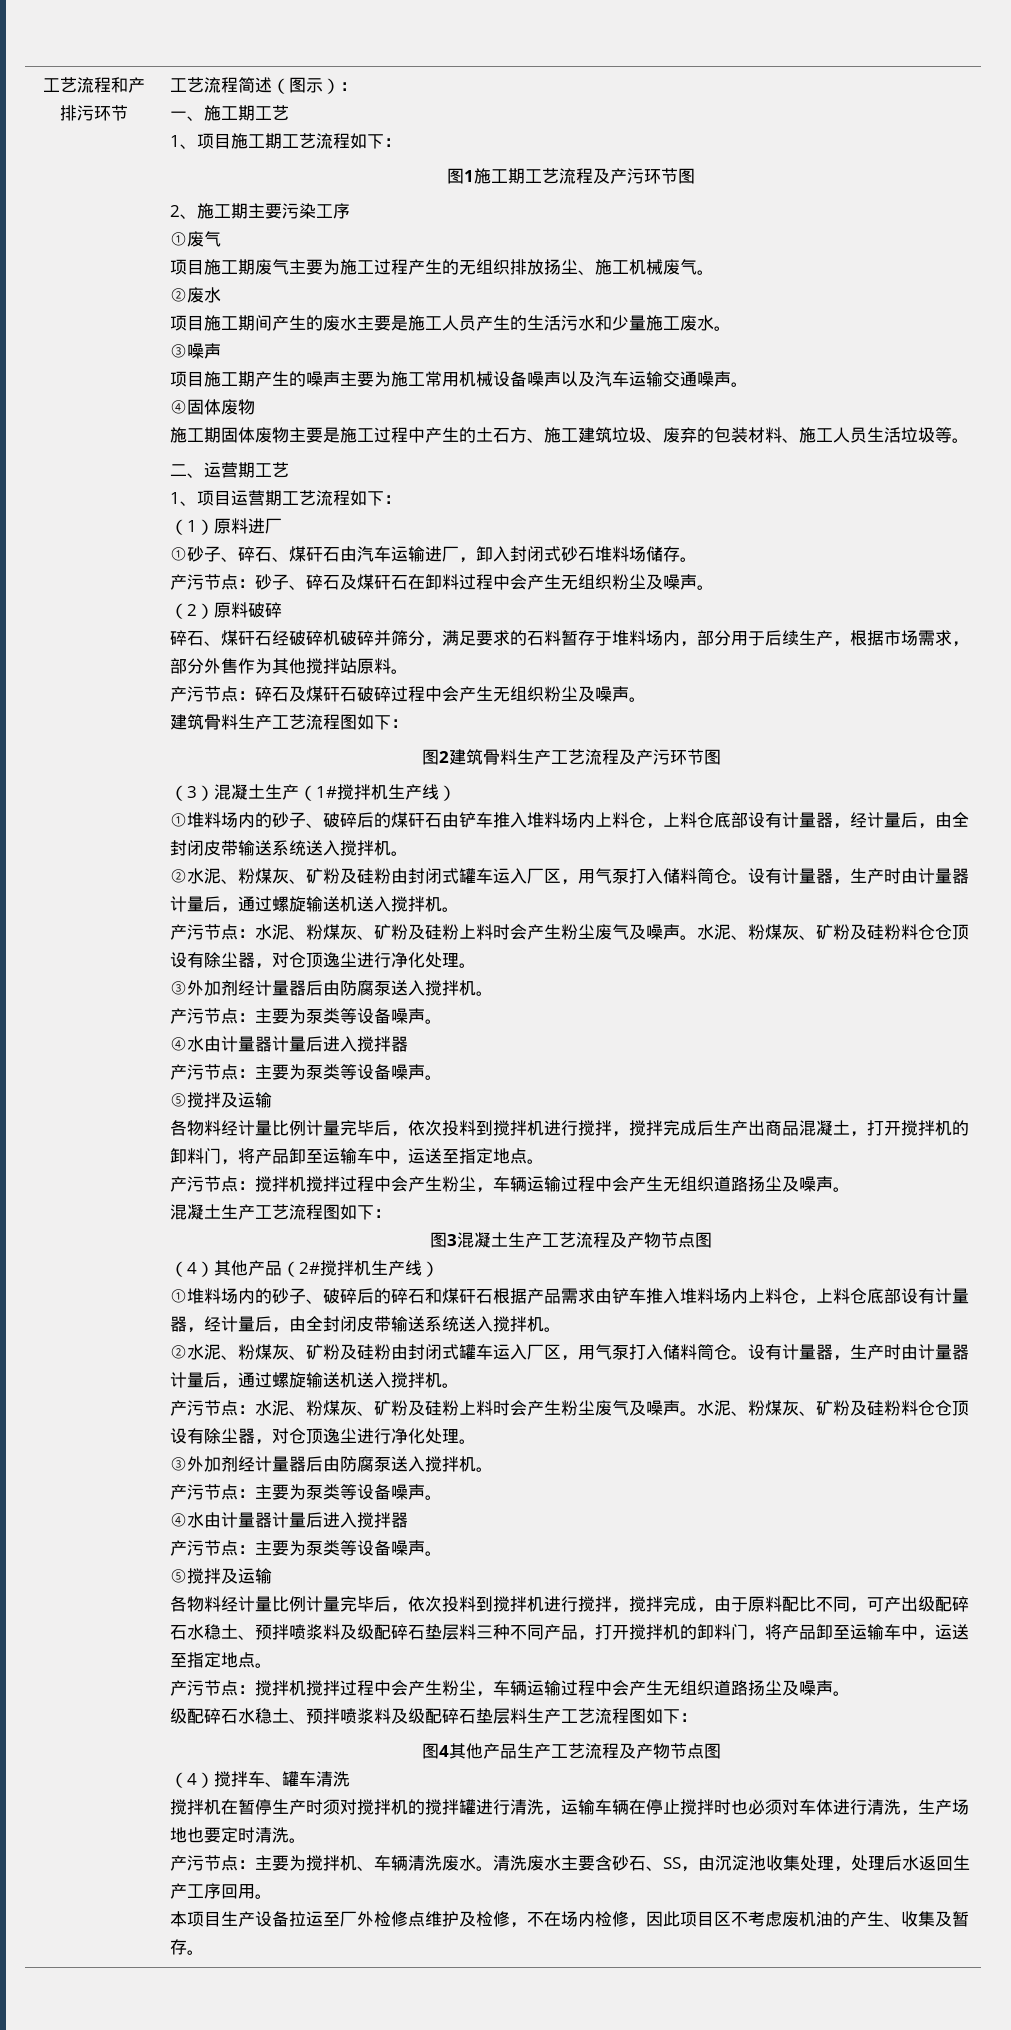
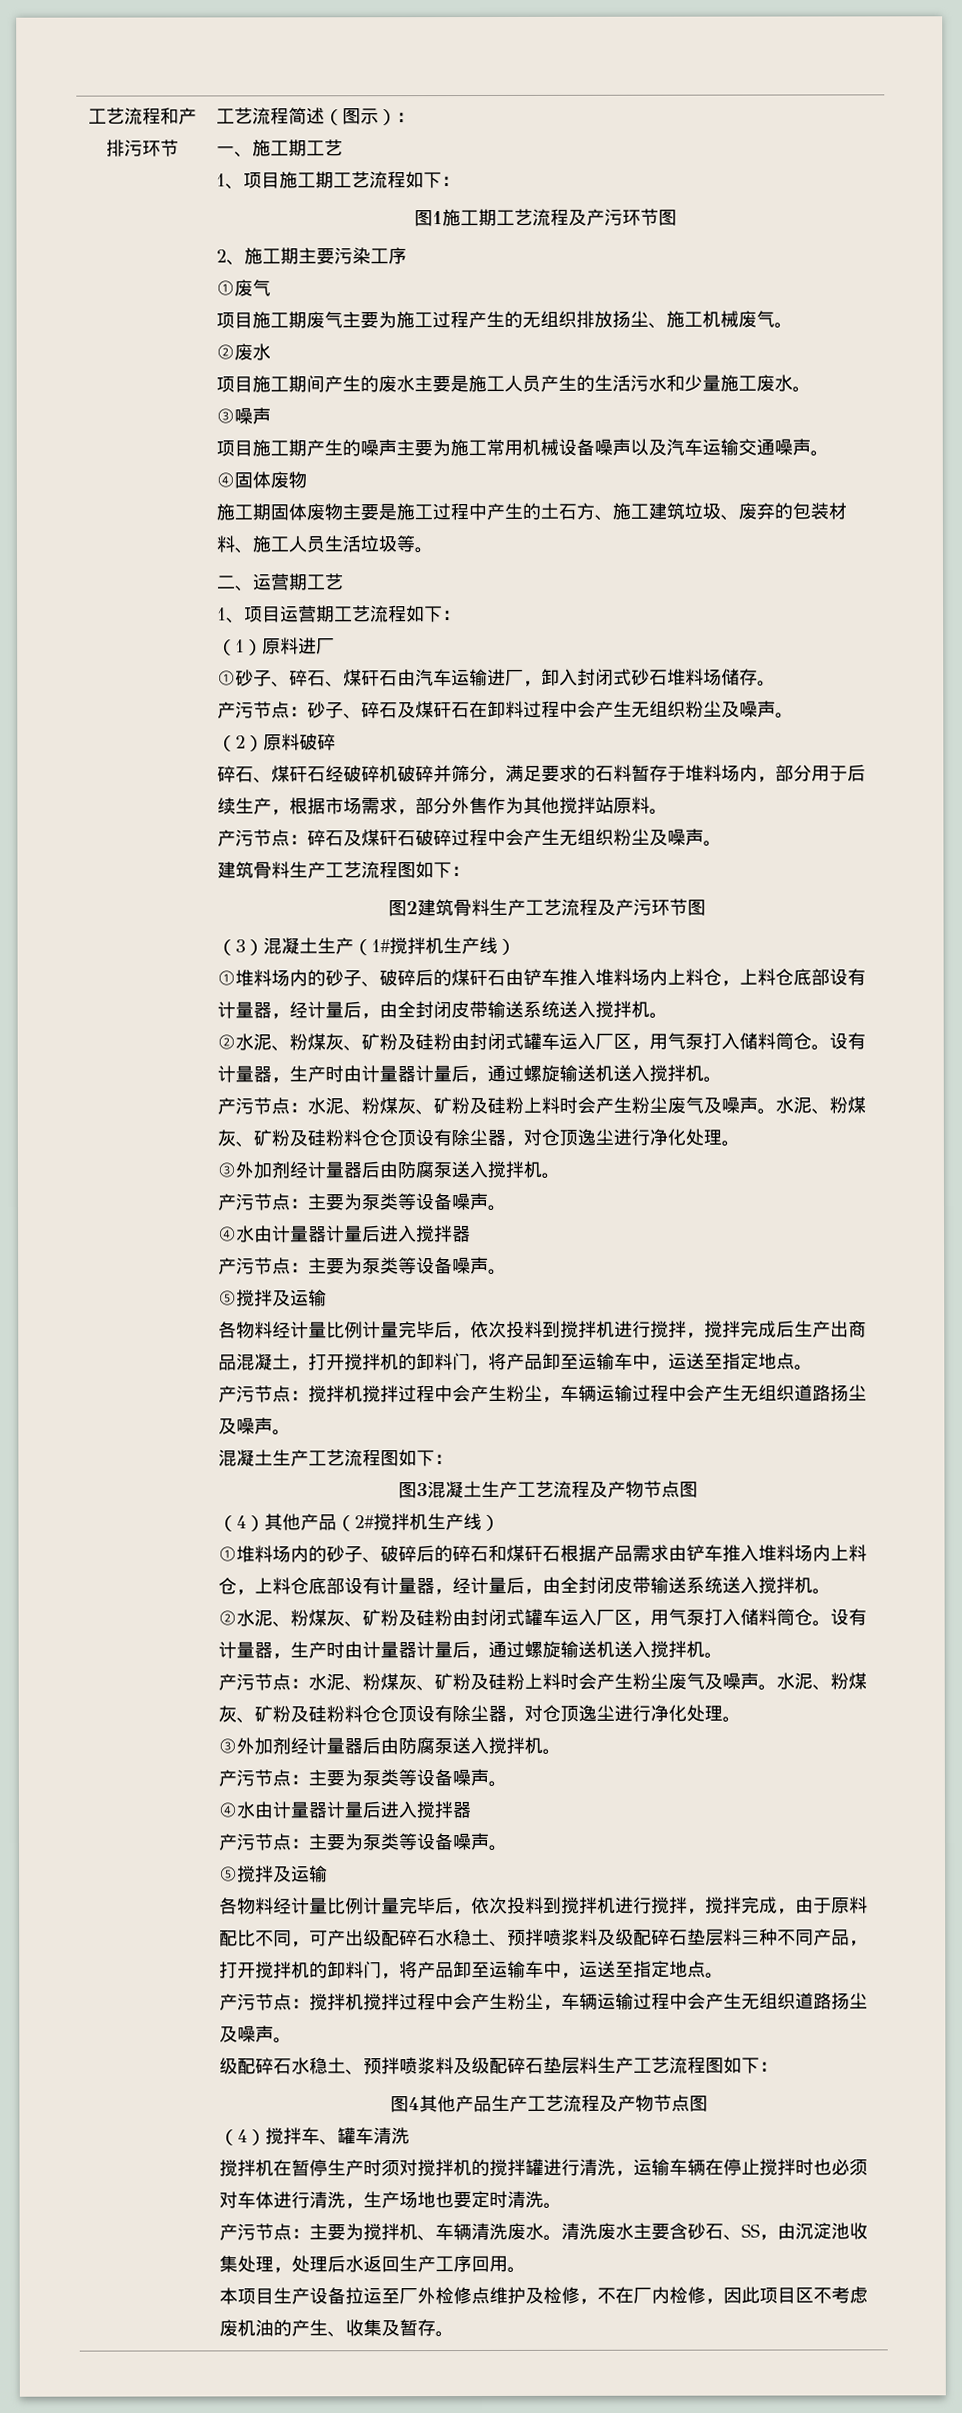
[561,1911,579,1927] 场 -> [632,2287,652,2304] 厂

